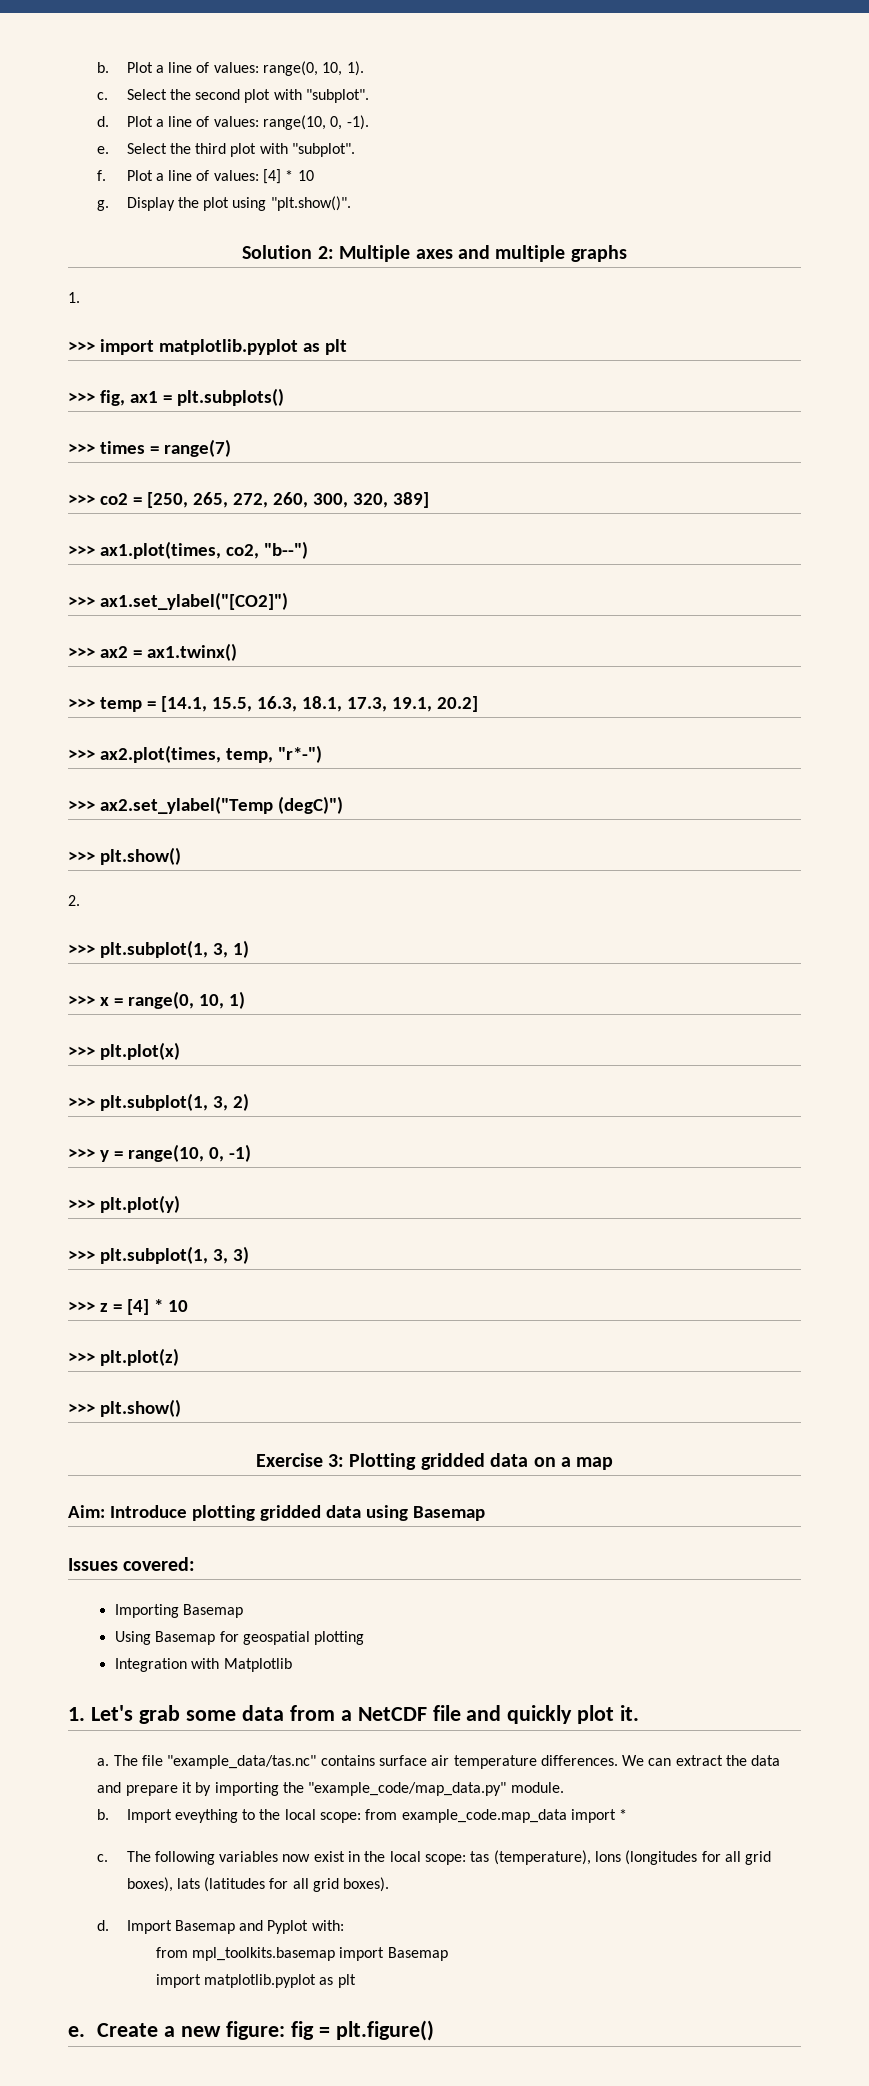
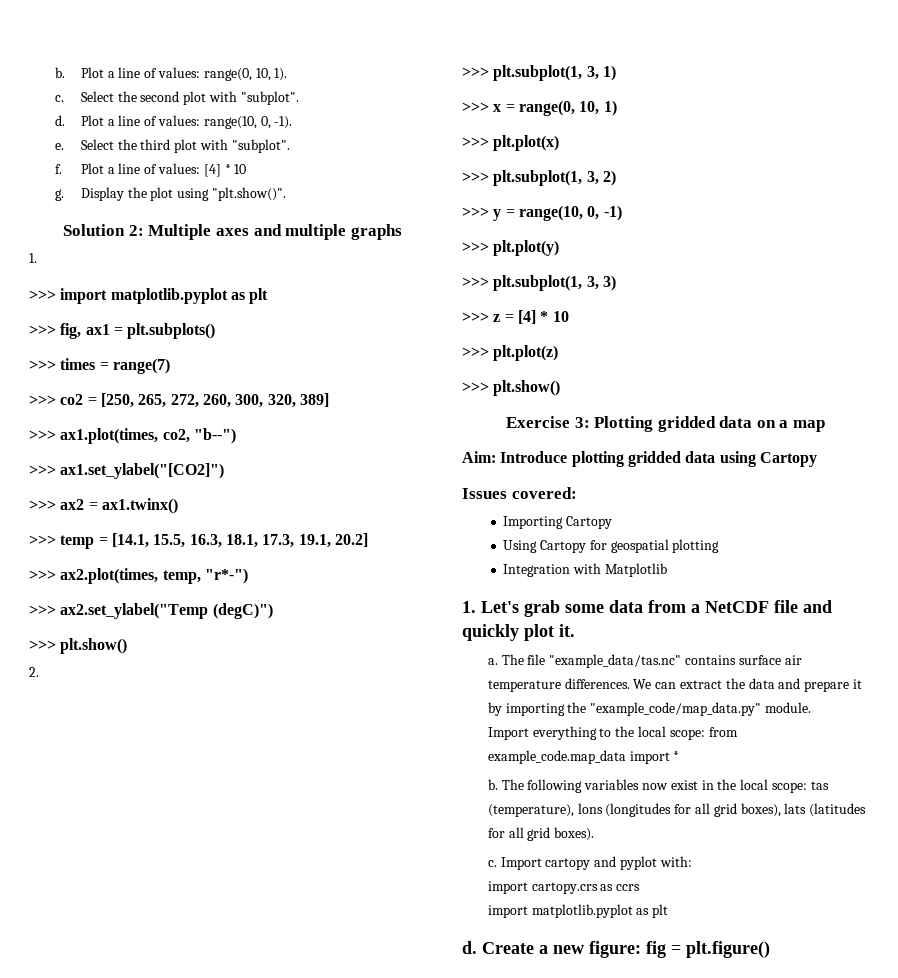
[412,1506,485,1521] Basemap -> [759,452,817,467] Cartopy
[183,1604,244,1618] Basemap -> [566,516,613,529] Cartopy
[155,1631,216,1645] Basemap -> [540,540,587,553] Cartopy
[97,1809,238,1823] b. Import eveything -> [487,726,597,740] Import everything
[97,1854,109,1862] c. -> [487,779,498,790] b.
[97,1920,344,1934] [155,1947,448,1961] [155,1974,356,1988] [68,2026,85,2037] d. Import Basemap and Pyplot with: // from mpl_toolkits.basemap import Basemap // import matplotlib.pyplot as plt // e. -> [487,856,692,870] [487,881,641,894] [487,904,669,918] [462,941,477,954] c. Import cartopy and pyplot with: // import cartopy.crs as ccrs // import matplotlib.pyplot as plt // d.

